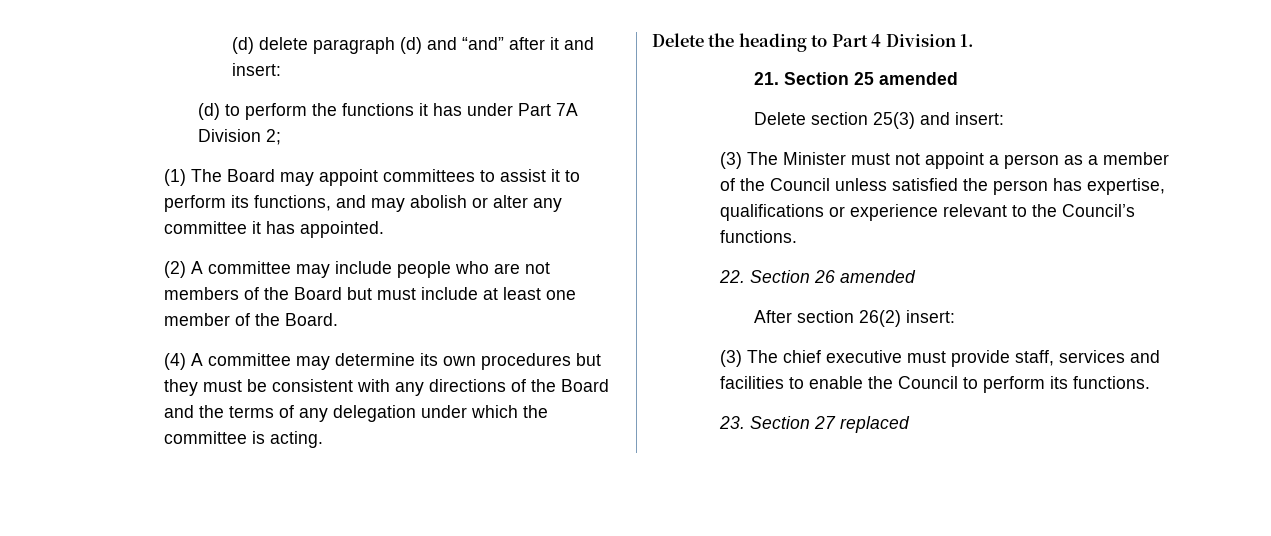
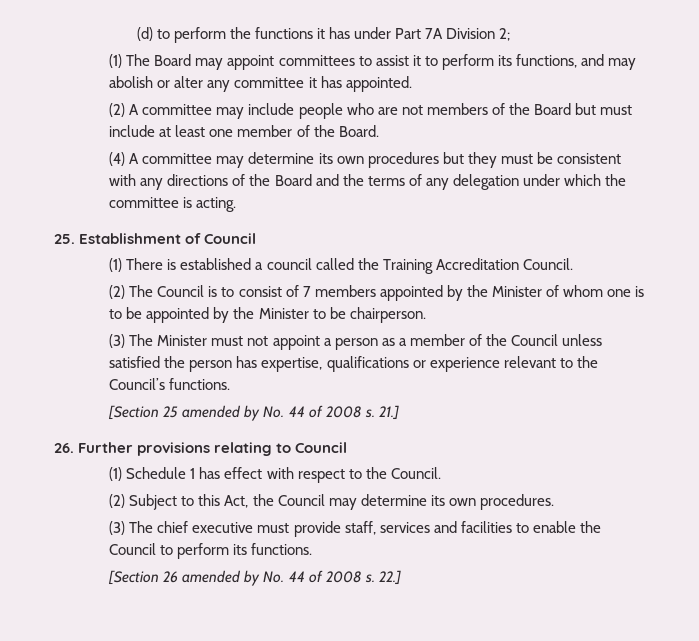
[231,37,594,54] [231,63,281,76] [197,103,220,120] (d) delete paragraph (d) and “and” after it and insert: // (d) -> [136,27,153,41] (d)
[652,33,975,52] [753,72,958,85] [753,112,1004,129] Delete the heading to Part 4 Division 1. // 21. Section 25 amended // Delete section 25(3) and insert: -> [54,233,257,244] [109,258,573,274] [109,285,645,301] [109,307,426,323] 25. Establishment of Council // (1) There is established a council called the Training Accreditation Council. // (2) The Council is to consist of 7 members appointed by the Minister of whom one is to be appointed by the Minister to be chairperson.
[718,270,916,283] [753,310,955,327] 22. Section 26 amended // After section 26(2) insert: -> [108,405,399,421] [54,442,348,456] [109,467,441,483] [109,494,554,510] [Section 25 amended by No. 44 of 2008 s. 21.] // 26. Further provisions relating to Council // (1) Schedule 1 has effect with respect to the Council. // (2) Subject to this Act, the Council may determine its own procedures.
[718,416,910,433] 23. Section 27 replaced -> [108,570,401,586] [Section 26 amended by No. 44 of 2008 s. 22.]

